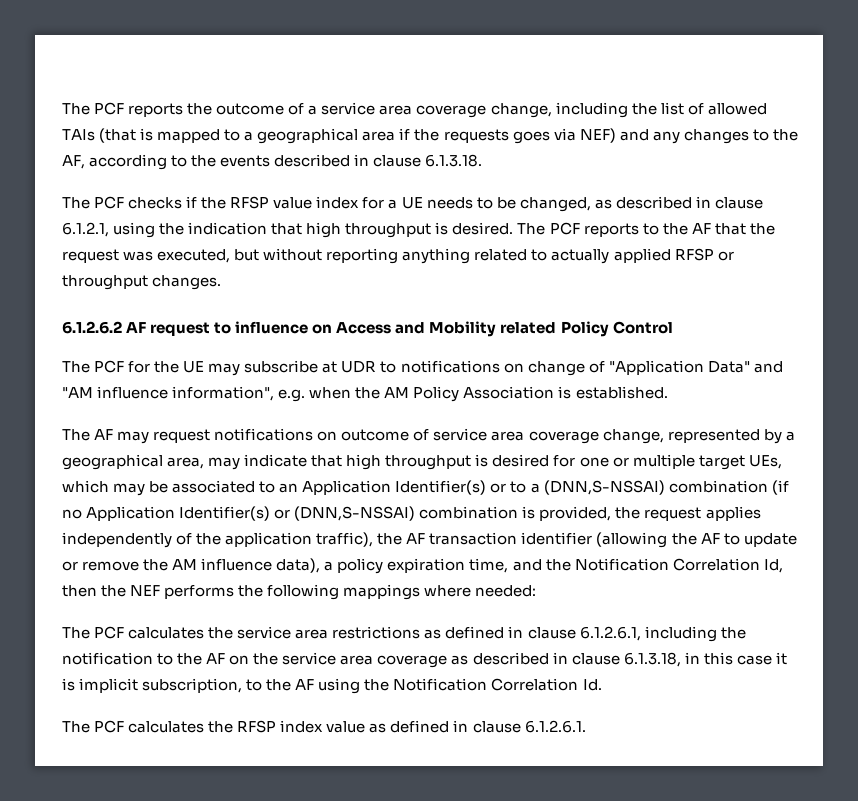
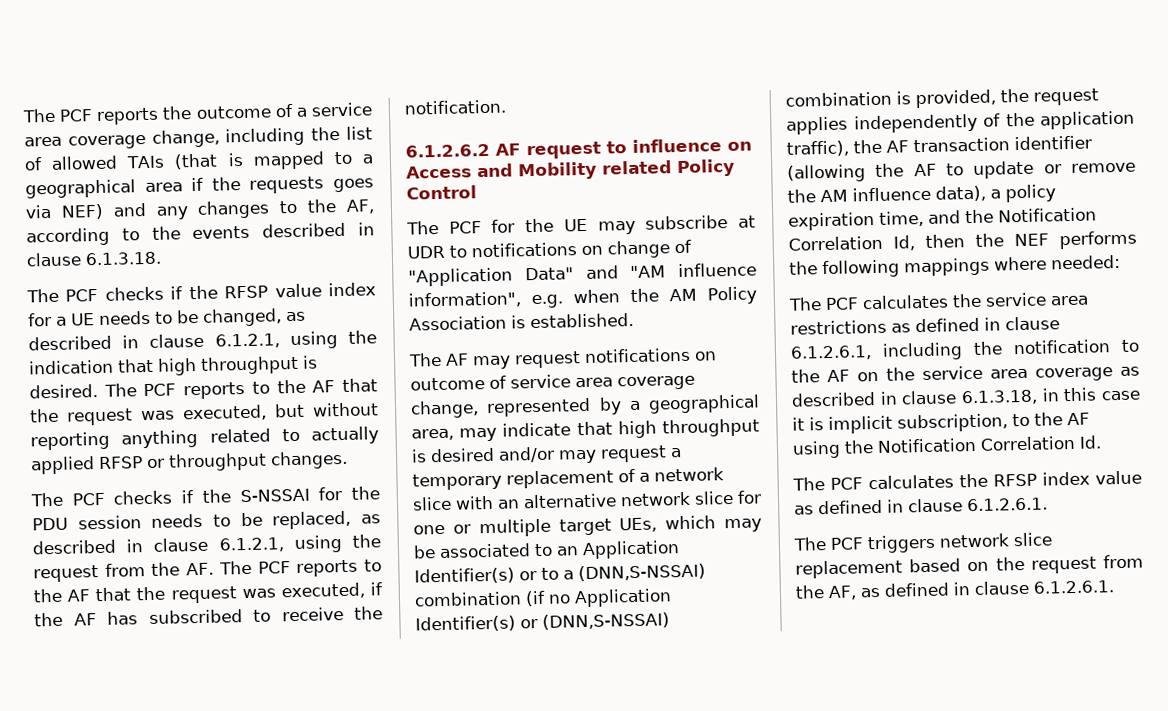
(222, 282) none -> [30,486,381,507] [32,510,381,531] [32,534,381,555] [33,559,382,583] [33,582,383,604] [34,606,383,627] [404,99,506,115] // The PCF checks if the S-NSSAI for the PDU session needs to be replaced, as described in clause 6.1.2.1, using the request from the AF. The PCF reports to the AF that the request was executed, if the AF has subscribed to receive the notification.
(550, 460) none -> [498,445,682,464] [412,467,724,491] [412,490,734,511] and/or may request a temporary replacement of a network slice with an alternative network slice
(586, 726) none -> [793,532,1053,554] [795,554,1144,579] [795,580,1114,601] // The PCF triggers network slice replacement based on the request from the AF, as defined in clause 6.1.2.6.1.

